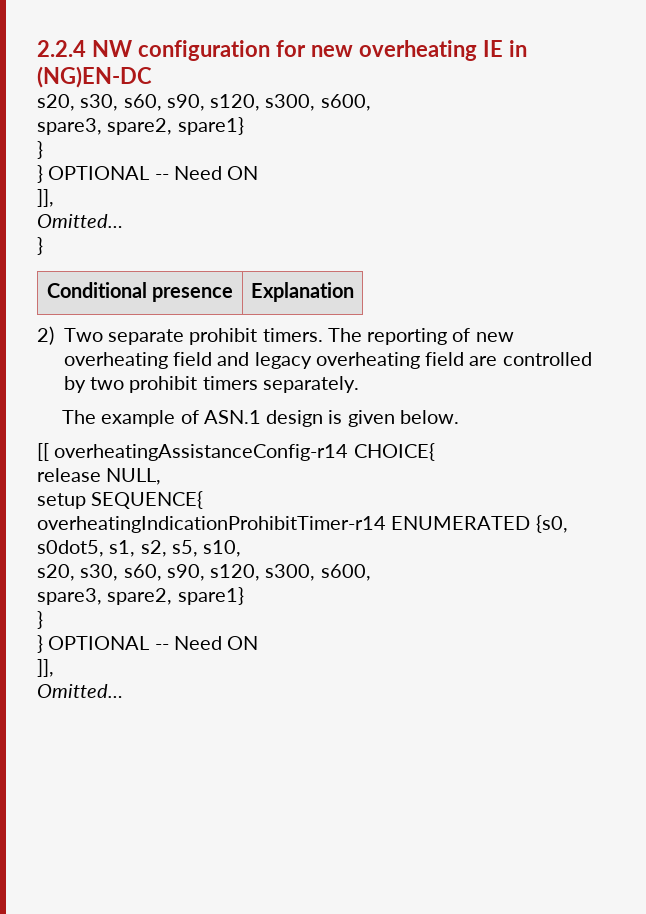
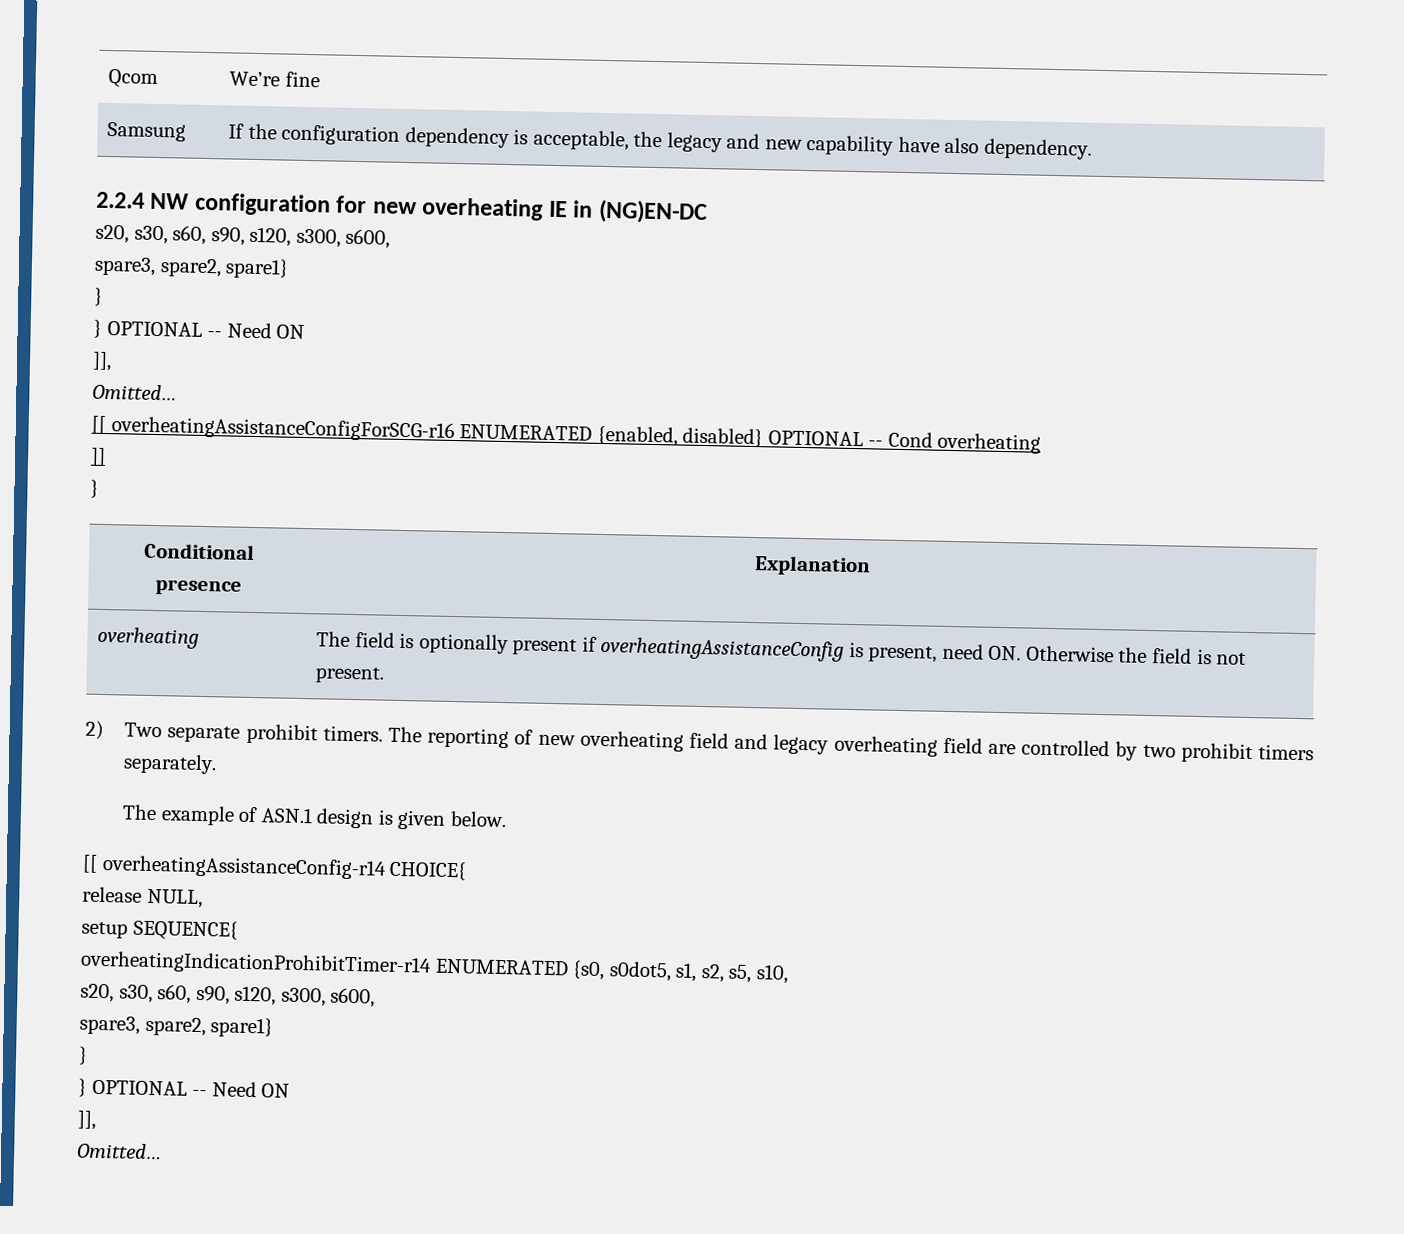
(37, 48) none -> [108,68,159,88] [229,71,320,88] [107,121,187,142] [228,123,1093,160] Qcom | We’re fine // Samsung | If the configuration dependency is acceptable, the legacy and new capability have also dependency. //
[37,237,43,255] [46,282,234,302] [251,282,354,302] } // Conditional presence | Explanation -> [91,415,1042,454] [90,447,106,466] [90,479,99,498] [144,542,255,560] [155,579,242,596] [754,555,871,577] [97,626,200,649] [316,631,1247,665] [315,666,385,684] [[ overheatingAssistanceConfigForSCG-r16 ENUMERATED {enabled, disabled} OPTIONAL -- Cond overheating // ]] // } // Conditional presence | Explanation // overheating | The field is optionally present if overheatingAssistanceConfig is present, need ON. Otherwise the field is not present.

